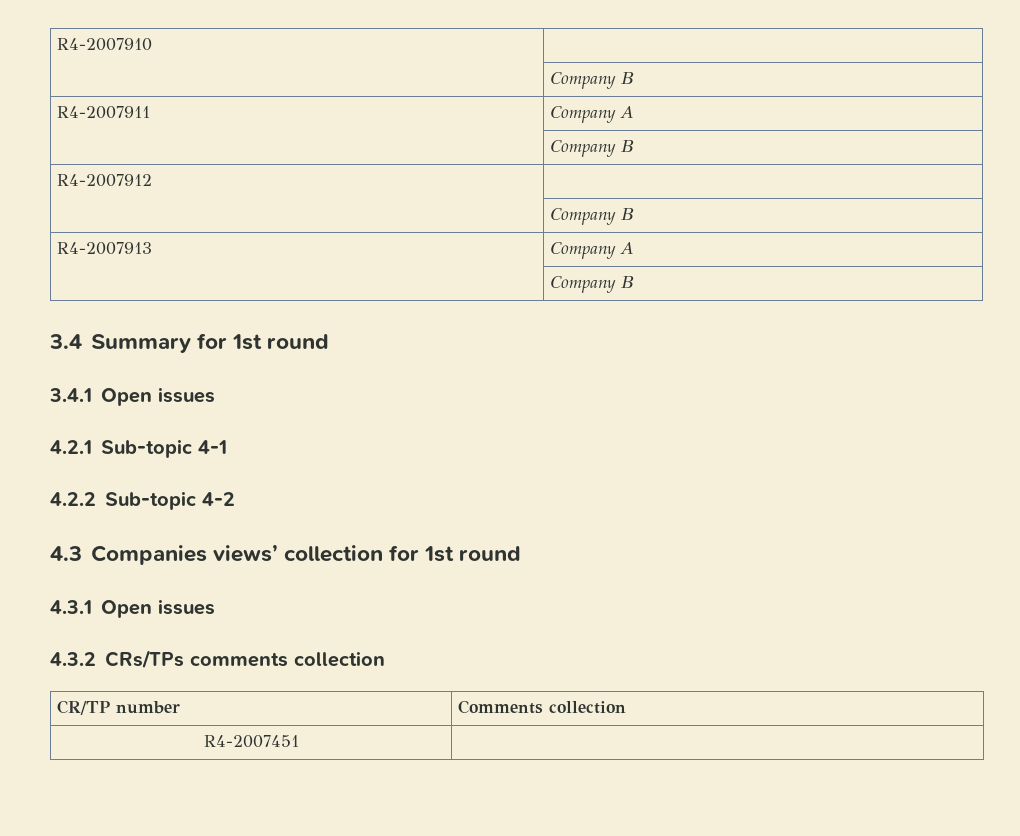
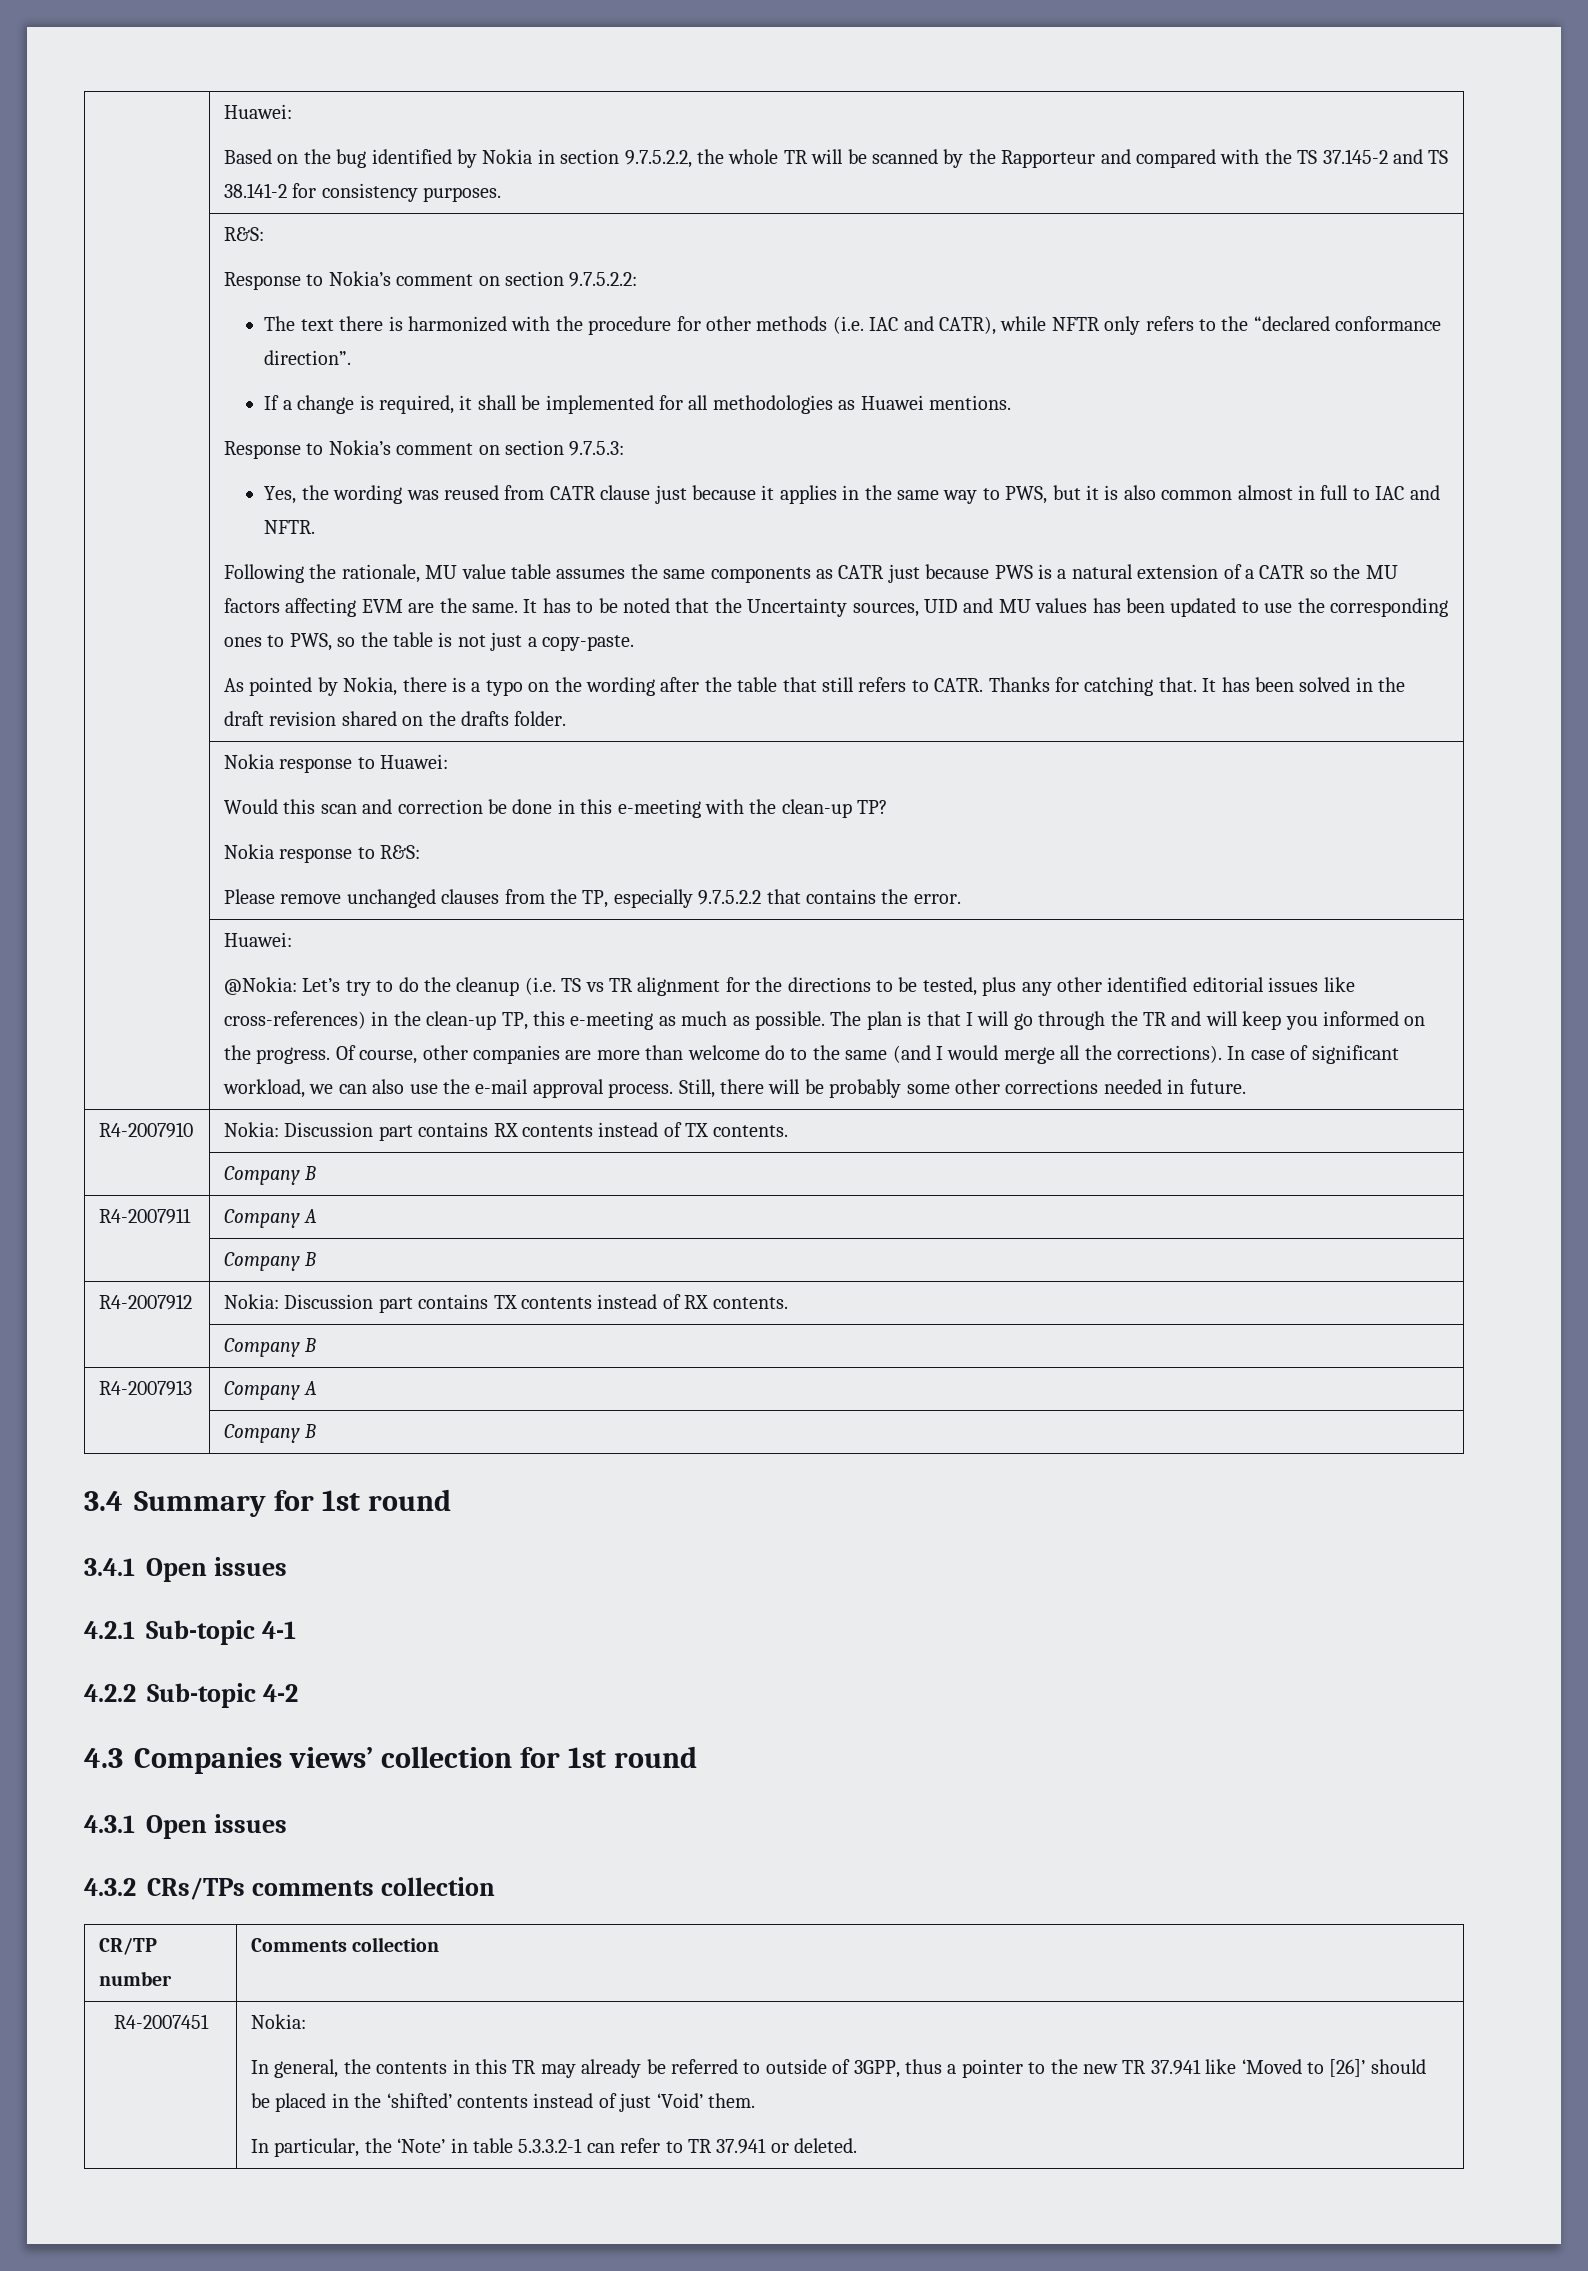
[57,38,153,51] R4-2007910 | -> [224,104,293,119] [224,149,1449,168] [224,183,502,202] [224,227,265,241] [224,271,638,290] [264,316,1442,335] [264,350,352,365] [264,395,1011,414] [224,440,625,459] [264,485,1440,504] [264,520,316,534] [224,564,1398,583] [224,598,1449,617] [224,632,635,651] [224,677,1406,696] [224,711,567,726] [224,754,449,773] [224,799,888,818] [224,844,421,863] [224,889,961,908] [224,932,293,947] [224,977,1355,996] [224,1011,1426,1030] [224,1045,1399,1064] [223,1079,1246,1098] [99,1122,194,1138] [224,1122,788,1141] | Huawei: // Based on the bug identified by Nokia in section 9.7.5.2.2, the whole TR will be scanned by the Rapporteur and compared with the TS 37.145-2 and TS 38.141-2 for consistency purposes. // | R&S: // Response to Nokia’s comment on section 9.7.5.2.2: // The text there is harmonized with the procedure for other methods (i.e. IAC and CATR), while NFTR only refers to the “declared conformance direction”. // If a change is required, it shall be implemented for all methodologies as Huawei mentions. // Response to Nokia’s comment on section 9.7.5.3: // Yes, the wording was reused from CATR clause just because it applies in the same way to PWS, but it is also common almost in full to IAC and NFTR. // Following the rationale, MU value table assumes the same components as CATR just because PWS is a natural extension of a CATR so the MU factors affecting EVM are the same. It has to be noted that the Uncertainty sources, UID and MU values has been updated to use the corresponding ones to PWS, so the table is not just a copy-paste. // As pointed by Nokia, there is a typo on the wording after the table that still refers to CATR. Thanks for catching that. It has been solved in the draft revision shared on the drafts folder. // | Nokia response to Huawei: // Would this scan and correction be done in this e-meeting with the clean-up TP? // Nokia response to R&S: // Please remove unchanged clauses from the TP, especially 9.7.5.2.2 that contains the error. // | Huawei: // @Nokia: Let’s try to do the cleanup (i.e. TS vs TR alignment for the directions to be tested, plus any other identified editorial issues like cross-references) in the clean-up TP, this e-meeting as much as possible. The plan is that I will go through the TR and will keep you informed on the progress. Of course, other companies are more than welcome do to the same (and I would merge all the corrections). In case of significant workload, we can also use the e-mail approval process. Still, there will be probably some other corrections needed in future. // R4-2007910 | Nokia: Discussion part contains RX contents instead of TX contents.
(153, 180) none -> [224,1294,788,1313] Nokia: Discussion part contains TX contents instead of RX contents.
(299, 741) none -> [251,2014,307,2029] [251,2059,1426,2078] [251,2093,756,2112] [251,2138,858,2157] Nokia: // In general, the contents in this TR may already be referred to outside of 3GPP, thus a pointer to the new TR 37.941 like ‘Moved to [26]’ should be placed in the ‘shifted’ contents instead of just ‘Void’ them. // In particular, the ‘Note’ in table 5.3.3.2-1 can refer to TR 37.941 or deleted.

